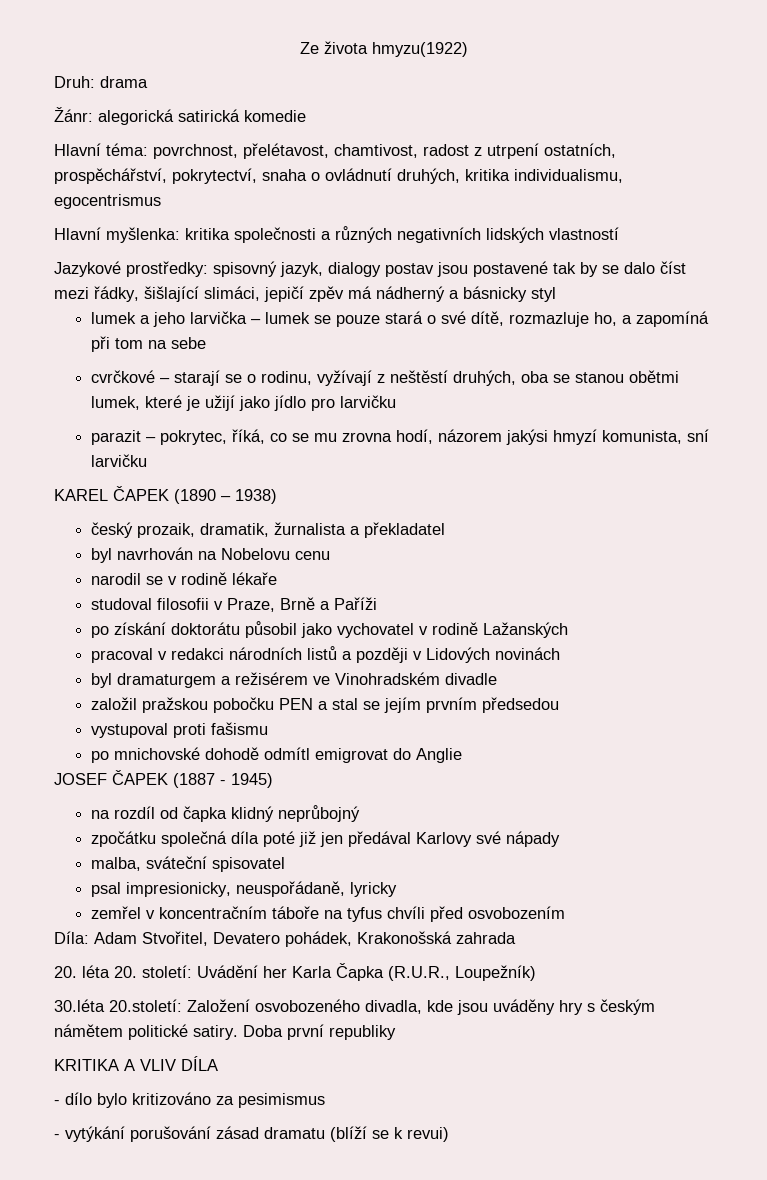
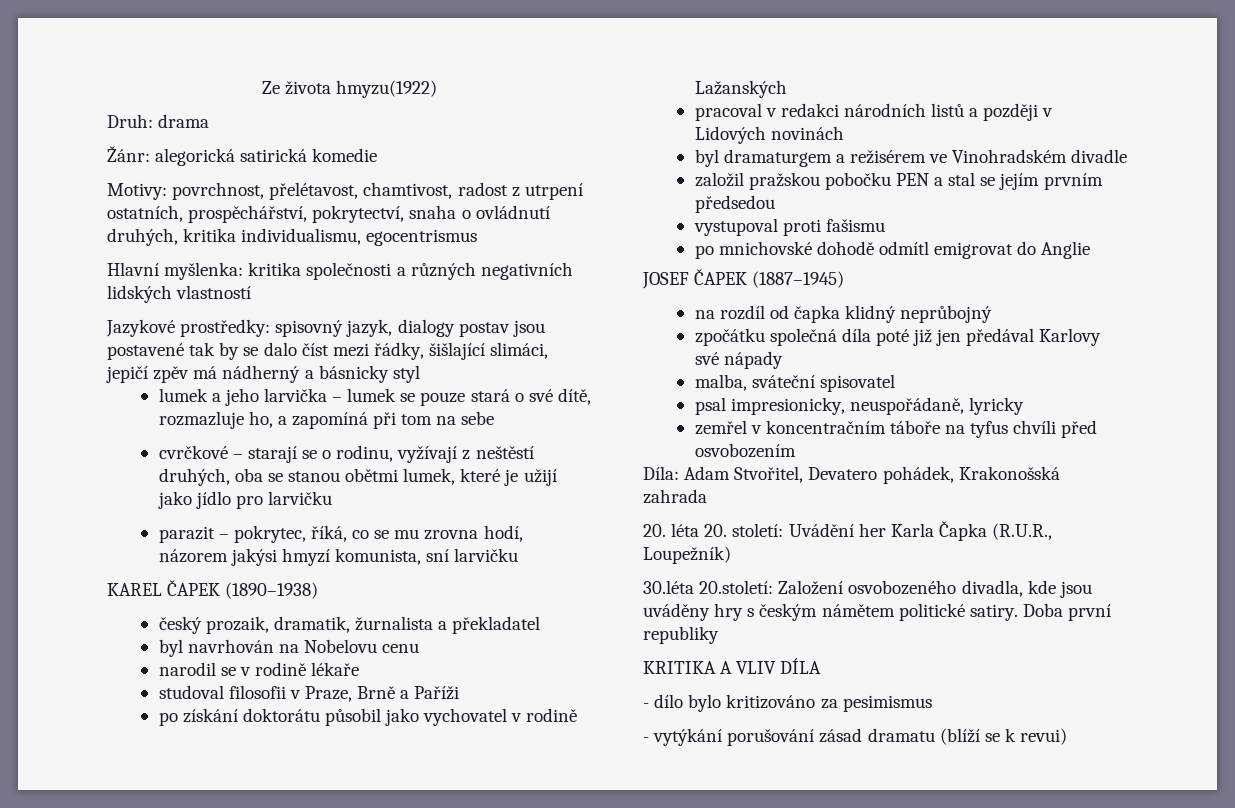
[54,143,148,156] Hlavní téma: -> [107,183,167,200] Motivy:
[174,489,277,504] (1890 – 1938) -> [225,582,319,599] (1890–1938)
[173,773,273,788] (1887 - 1945) -> [752,271,845,288] (1887–1945)

